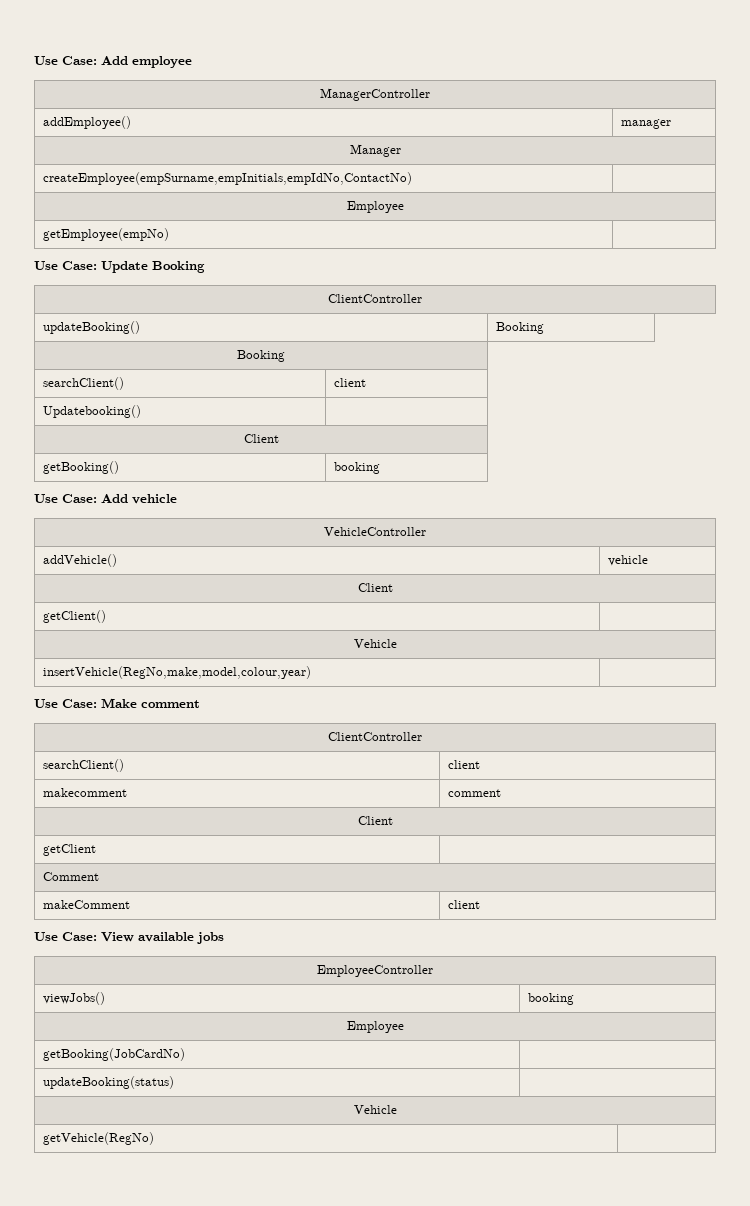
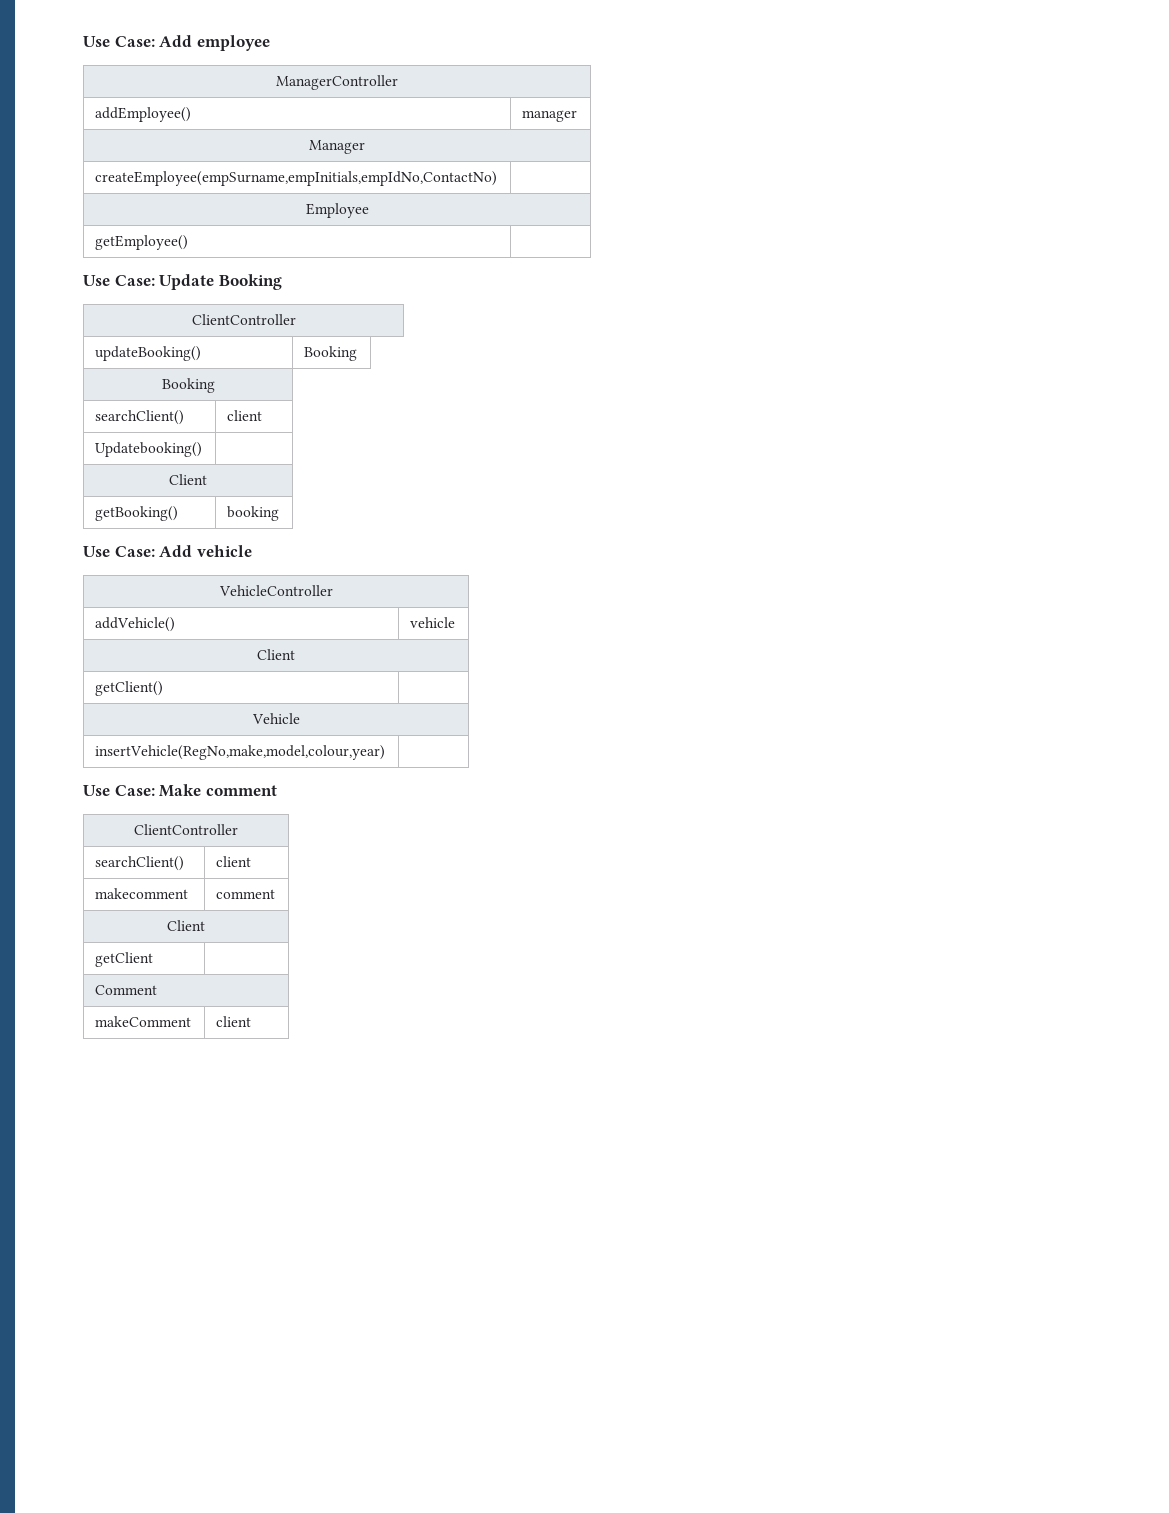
[42,228,169,241] getEmployee(empNo) -> [95,235,189,250] getEmployee()
[34,932,224,944] [317,965,433,977] [42,992,105,1005] [527,993,574,1005] [346,1021,404,1033] [42,1048,185,1061] [42,1076,174,1089] [353,1105,397,1114] [42,1132,154,1145] // Use Case: View available jobs // EmployeeController // viewJobs() | booking // Employee // getBooking(JobCardNo) | // updateBooking(status) | // Vehicle // getVehicle(RegNo) | -> (252, 1021) none

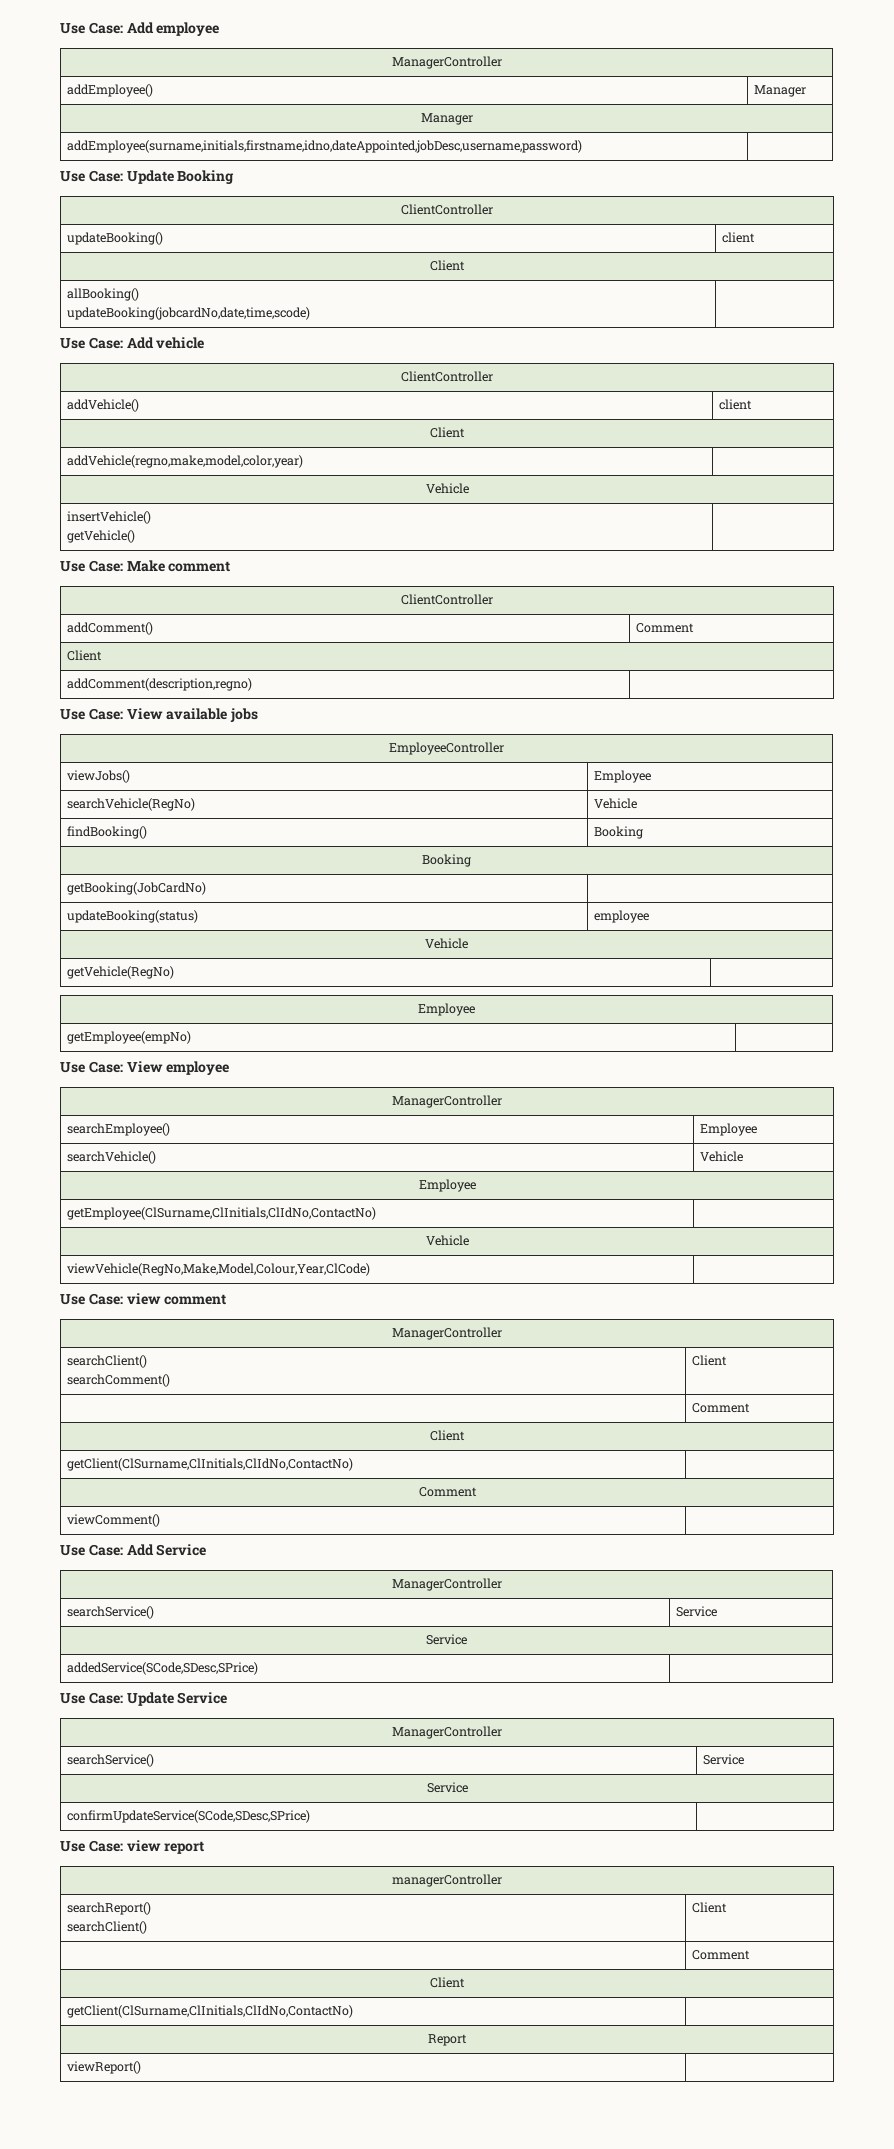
[522,110,578,122] [309,140,365,154] [95,171,498,186] [305,203,369,218] [95,235,189,250] manager // Manager // createEmployee(empSurname,empInitials,empIdNo,ContactNo) | // Employee // getEmployee() -> [753,85,806,97] [420,113,473,125] [66,140,582,153] Manager // Manager // addEmployee(surname,initials,firstname,idno,dateAppointed,jobDesc,username,password)
[304,346,358,361] [161,378,215,393] [95,410,185,425] [227,410,263,421] [95,442,203,457] [169,474,207,485] [95,506,179,521] [227,506,280,521] | Booking // Booking // searchClient() | client // Updatebooking() | // Client // getBooking() | booking -> [721,232,755,243] [430,260,465,271] [66,288,139,301] [66,307,310,320] | client // Client // allBooking() // updateBooking(jobcardNo,date,time,scode) |
[218,585,333,596] VehicleController -> [401,371,493,382] ClientController
[410,617,456,628] [257,649,295,660] [95,681,164,696] [251,713,300,724] [95,745,386,760] vehicle // Client // getClient() | // Vehicle // insertVehicle(RegNo,make,model,colour,year) -> [718,399,752,410] [430,427,465,438] [66,455,303,468] [425,483,469,494] [66,511,151,524] [66,530,135,543] client // Client // addVehicle(regno,make,model,color,year) | // Vehicle // insertVehicle() // getVehicle()
[95,856,185,871] [216,856,252,867] [95,888,189,899] [216,889,276,899] [167,920,205,931] [95,952,154,967] [95,985,158,995] [95,1016,192,1027] [216,1016,252,1027] searchClient() | client // makecomment | comment // Client // getClient | // Comment // makeComment | client -> [66,622,153,635] [635,623,694,633] [66,650,102,661] [66,678,252,691] [60,708,259,722] [389,742,504,755] [66,770,130,783] [593,770,651,783] [66,798,195,811] [593,798,637,809] [66,826,147,839] [593,826,643,839] [422,854,471,867] [66,882,206,895] [66,910,198,923] [593,910,649,923] [425,938,468,949] [66,966,174,979] [418,1003,475,1016] [66,1031,191,1044] [60,1061,230,1075] [392,1095,502,1108] [66,1123,170,1136] [699,1123,757,1136] [66,1151,156,1164] [699,1151,743,1162] [418,1179,476,1192] [66,1207,376,1220] [425,1235,469,1246] [66,1263,370,1276] [60,1293,227,1305] [392,1327,502,1340] [66,1355,147,1368] [66,1374,170,1387] [691,1355,727,1366] [691,1403,750,1413] [430,1430,465,1441] [66,1458,353,1471] [418,1487,477,1497] [66,1514,160,1527] [60,1544,207,1556] [391,1578,502,1591] [66,1606,154,1619] [675,1606,717,1617] [426,1634,467,1645] [66,1662,258,1675] [60,1692,228,1706] [392,1726,502,1739] [66,1754,154,1767] [702,1754,744,1765] [426,1782,468,1793] [66,1810,310,1823] [60,1840,205,1854] [392,1874,502,1887] [66,1902,151,1915] [66,1921,147,1934] [691,1902,727,1913] [691,1950,750,1960] [430,1977,465,1988] [66,2005,353,2018] [428,2034,467,2046] [66,2061,141,2074] addComment() | Comment // Client // addComment(description,regno) | // Use Case: View available jobs // EmployeeController // viewJobs() | Employee // searchVehicle(RegNo) | Vehicle // findBooking() | Booking // Booking // getBooking(JobCardNo) | // updateBooking(status) | employee // Vehicle // getVehicle(RegNo) | // Employee // getEmployee(empNo) | // Use Case: View employee // ManagerController // searchEmployee() | Employee // searchVehicle() | Vehicle // Employee // getEmployee(ClSurname,ClInitials,ClIdNo,ContactNo) | // Vehicle // viewVehicle(RegNo,Make,Model,Colour,Year,ClCode) | // Use Case: view comment // ManagerController // searchClient() // searchComment() | Client // | Comment // Client // getClient(ClSurname,ClInitials,ClIdNo,ContactNo) | // Comment // viewComment() | // Use Case: Add Service // ManagerController // searchService() | Service // Service // addedService(SCode,SDesc,SPrice) | // Use Case: Update Service // ManagerController // searchService() | Service // Service // confirmUpdateService(SCode,SDesc,SPrice) | // Use Case: view report // managerController // searchReport() // searchClient() | Client // | Comment // Client // getClient(ClSurname,ClInitials,ClIdNo,ContactNo) | // Report // viewReport() |

